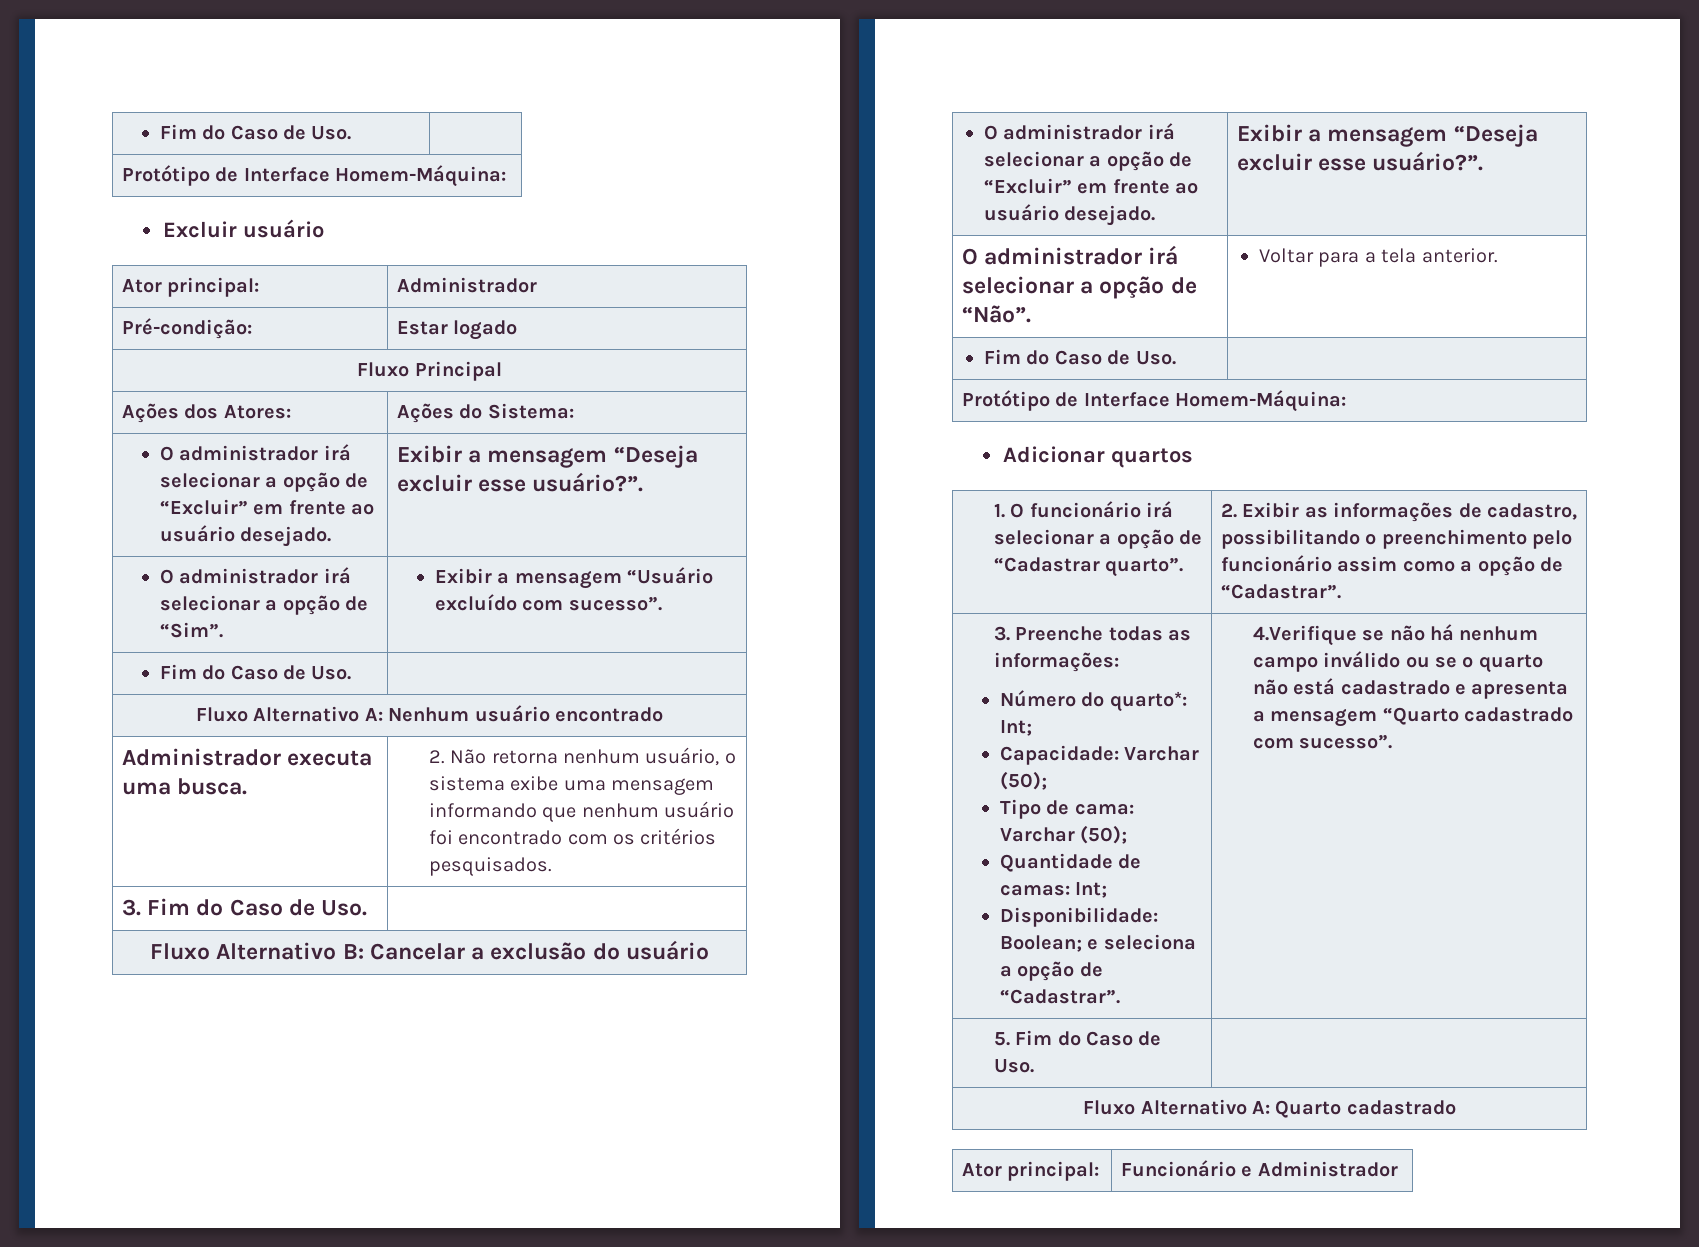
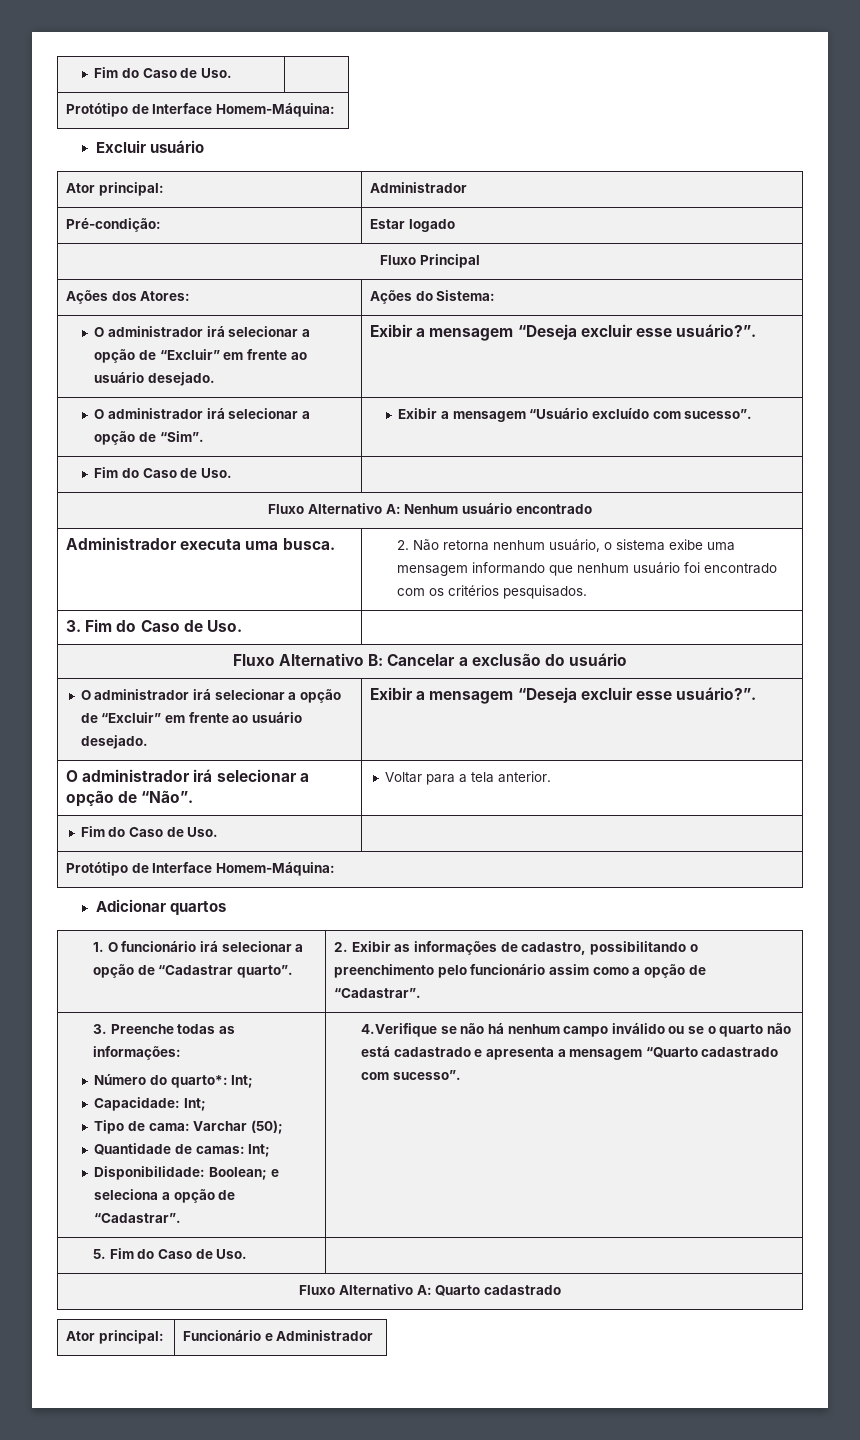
[1124,746,1200,761] [999,771,1047,790] Varchar (50); -> [183,1098,206,1111] Int;

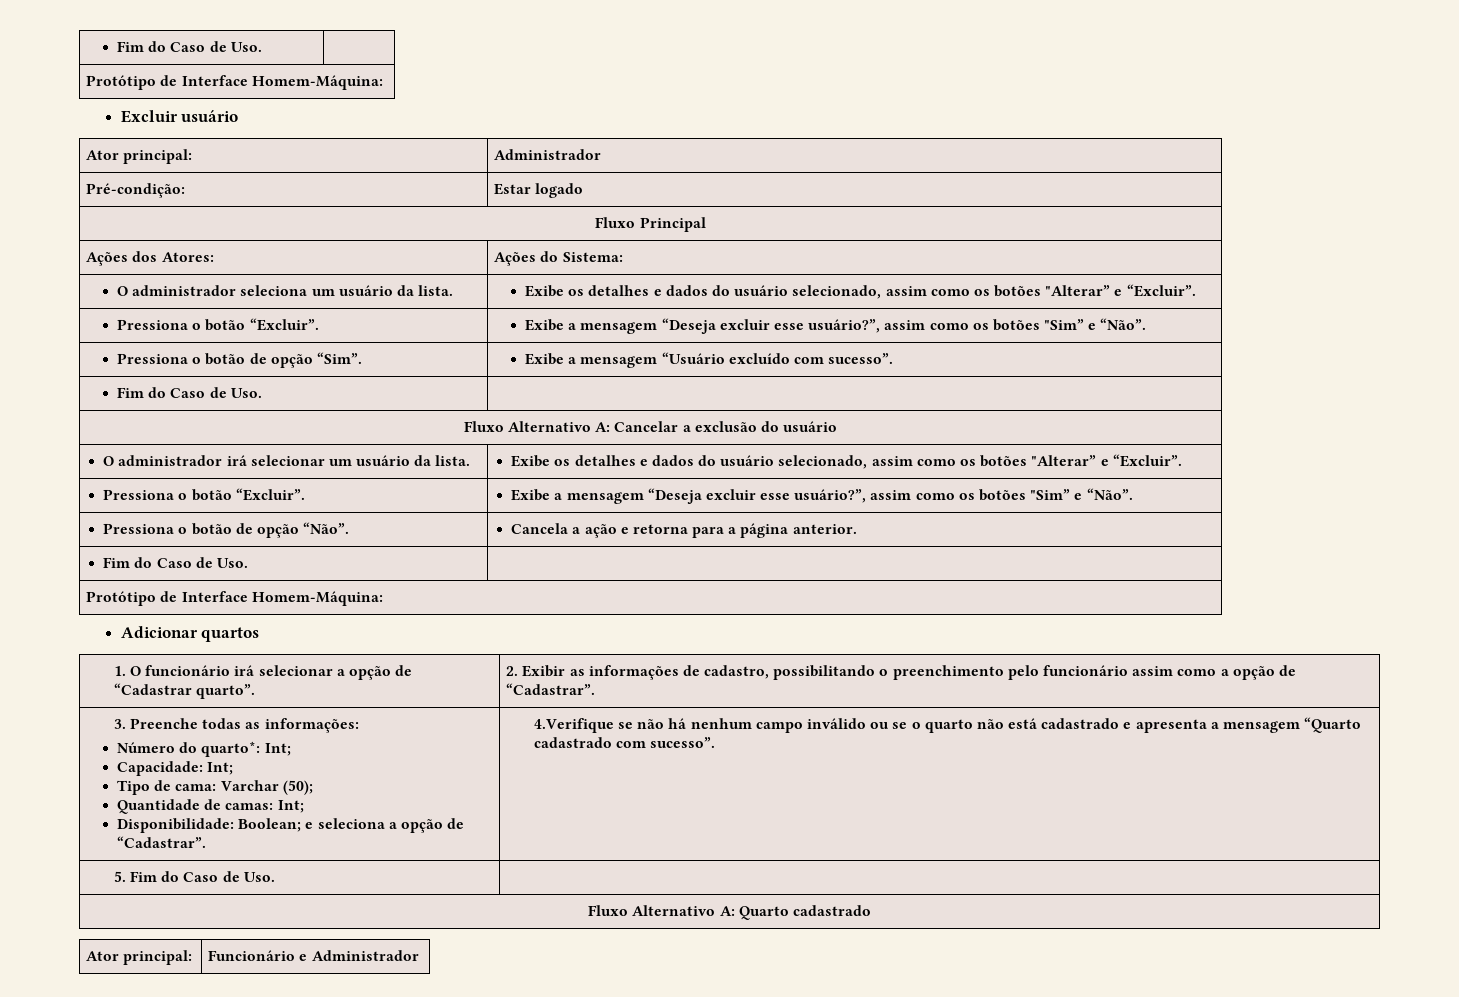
[206,326,310,337] [94,349,307,363] [94,372,215,386] [369,324,757,341] [94,408,310,419] [94,431,156,445] irá selecionar a opção de “Excluir” em frente ao usuário desejado. | Exibir a mensagem “Deseja excluir esse usuário?”. // O administrador irá selecionar a opção de -> [240,285,454,296] [525,284,1196,299] [117,318,319,331] [525,318,1147,334] [117,353,313,368] seleciona um usuário da lista. | Exibe os detalhes e dados do usuário selecionado, assim como os botões "Alterar” e “Excluir”. // Pressiona o botão “Excluir”. | Exibe a mensagem “Deseja excluir esse usuário?”, assim como os botões "Sim” e “Não”. // Pressiona o botão de opção
[398,408,438,419] Exibir -> [525,353,565,365] Exibe
[404,503,592,514] [65,537,335,550] [396,539,735,552] [396,562,777,576] [396,585,587,599] [65,619,242,632] [232,653,384,666] Nenhum usuário encontrado // Administrador executa uma busca. | 2. Não retorna nenhum usuário, o sistema exibe uma mensagem informando que nenhum usuário foi encontrado com os critérios pesquisados. // 3. Fim do Caso de Uso. | // Fluxo Alternativo B: -> (611, 427) none
[288,689,342,703] [80,712,303,723] [80,735,148,749] [369,687,757,704] [65,769,309,782] [65,790,194,807] [384,772,422,783] a opção de “Excluir” em frente ao usuário desejado. | Exibir a mensagem “Deseja excluir esse usuário?”. // O administrador irá selecionar a opção de “Não”. | Voltar -> [328,455,471,466] [511,454,1182,469] [103,488,305,501] [511,488,1133,504] [103,522,350,538] [511,523,688,538] um usuário da lista. | Exibe os detalhes e dados do usuário selecionado, assim como os botões "Alterar” e “Excluir”. // Pressiona o botão “Excluir”. | Exibe a mensagem “Deseja excluir esse usuário?”, assim como os botões "Sim” e “Não”. // Pressiona o botão de opção “Não”. | Cancela a ação e retorna
[470,772,494,783] tela -> [740,523,789,538] página

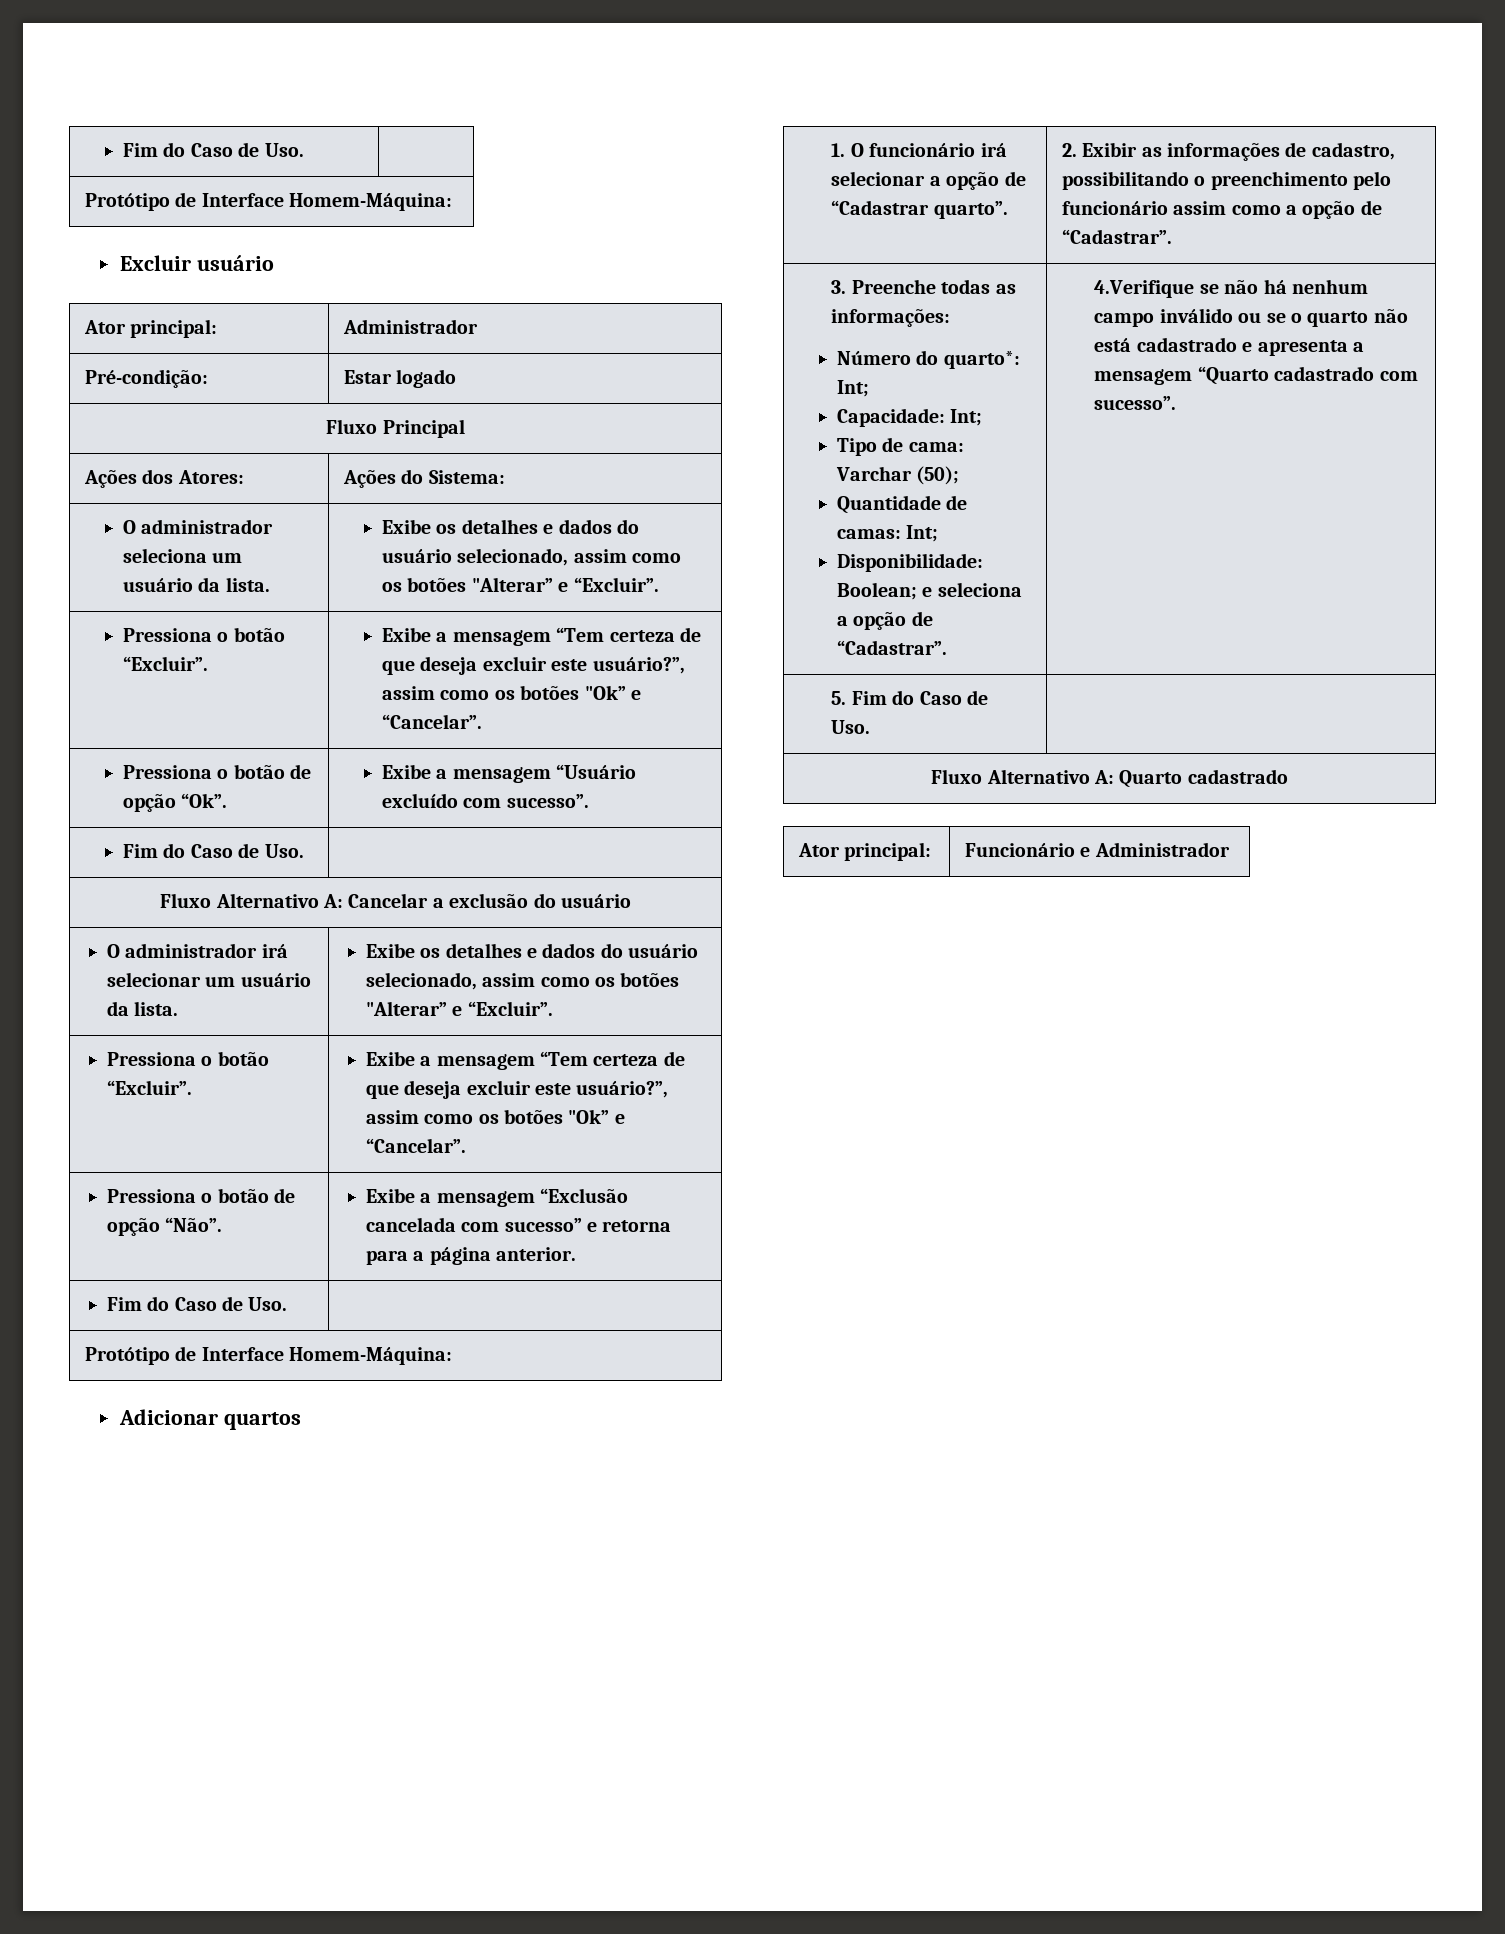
[661,318,1147,334] [117,352,362,368] “Deseja excluir esse usuário?”, assim como os botões "Sim” e “Não”. // Pressiona o botão de opção “Sim”. -> [556,627,702,642] [382,656,685,675] [382,685,642,700] [382,714,483,729] [123,764,312,779] [123,793,228,812] “Tem certeza de que deseja excluir este usuário?”, assim como os botões "Ok” e “Cancelar”. // Pressiona o botão de opção “Ok”.
[647,488,1133,504] “Deseja excluir esse usuário?”, assim como os botões "Sim” e “Não”. -> [540,1051,685,1066] [365,1080,669,1099] [365,1109,625,1124] [365,1138,466,1153] “Tem certeza de que deseja excluir este usuário?”, assim como os botões "Ok” e “Cancelar”.
[511,523,617,538] Cancela a ação -> [365,1188,629,1207] [365,1217,582,1232] Exibe a mensagem “Exclusão cancelada com sucesso”

